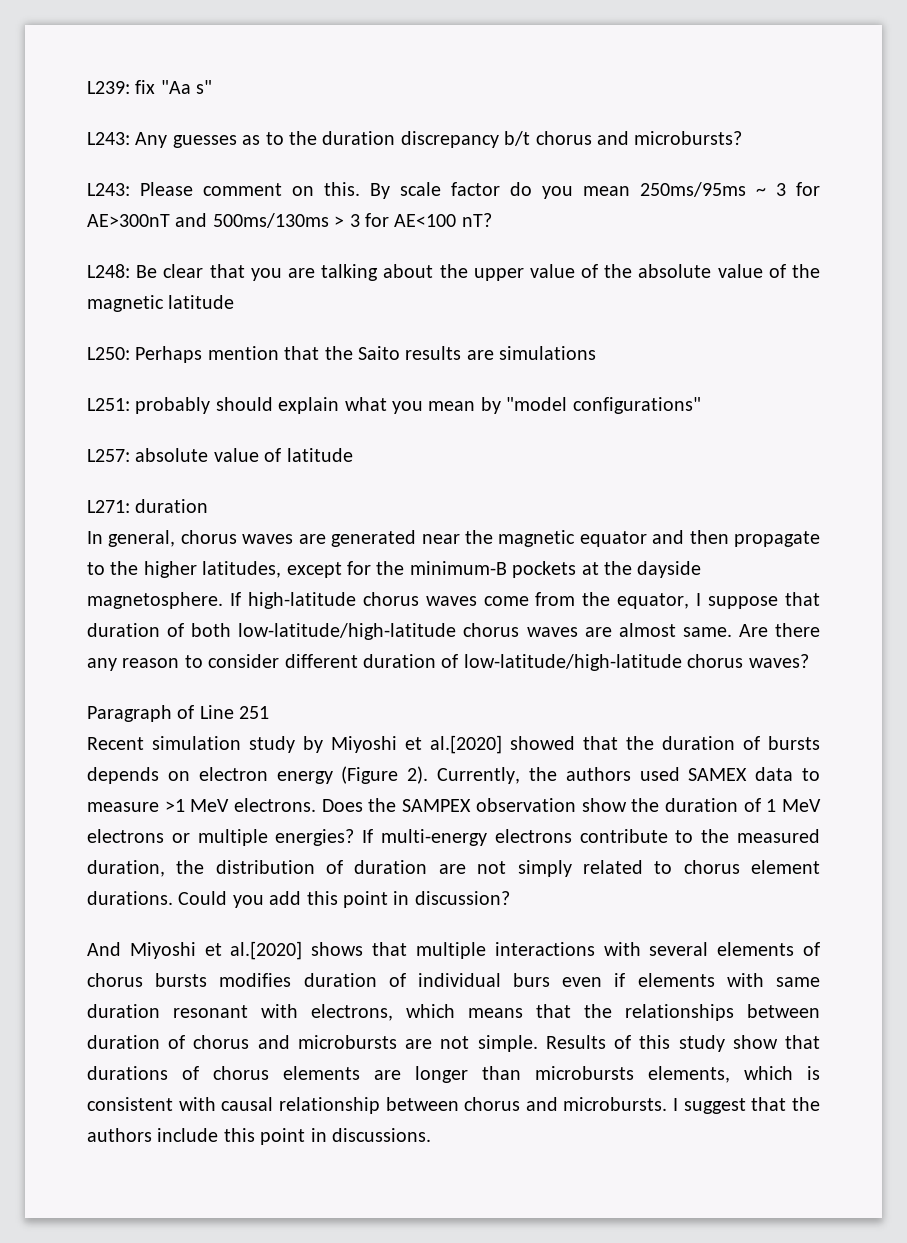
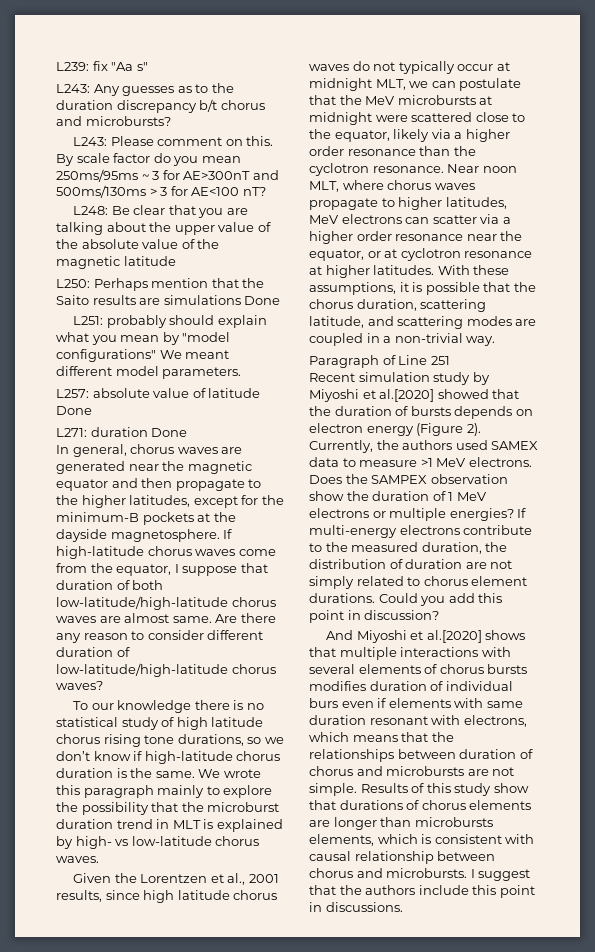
(597, 353) none -> [244,296,281,305] Done
(701, 405) none -> [159,350,230,359] [56,366,242,379] We meant different model parameters.
(353, 455) none -> [56,406,92,415] Done
(209, 506) none -> [151,428,188,437] Done
(809, 661) none -> [73,700,264,713] [56,717,264,730] [56,734,284,747] [56,751,281,764] [56,768,261,778] [56,785,273,798] [56,802,280,815] [56,819,283,832] [56,836,260,849] [56,856,99,863] [73,873,279,885] [56,890,278,903] [309,61,510,74] [309,78,522,91] [309,95,493,105] [309,112,526,125] [309,129,510,142] [309,146,476,156] [309,163,517,176] [309,180,475,192] [309,197,507,210] [309,214,511,224] [309,231,523,244] [309,248,533,261] [309,265,510,278] [309,282,536,295] [309,299,487,312] [309,316,537,329] [309,333,496,346] // To our knowledge there is no statistical study of high latitude chorus rising tone durations, so we don’t know if high-latitude chorus duration is the same. We wrote this paragraph mainly to explore the possibility that the microburst duration trend in MLT is explained by high- vs low-latitude chorus waves. // Given the Lorentzen et al., 2001 results, since high latitude chorus waves do not typically occur at midnight MLT, we can postulate that the MeV microbursts at midnight were scattered close to the equator, likely via a higher order resonance than the cyclotron resonance. Near noon MLT, where chorus waves propagate to higher latitudes, MeV electrons can scatter via a higher order resonance near the equator, or at cyclotron resonance at higher latitudes. With these assumptions, it is possible that the chorus duration, scattering latitude, and scattering modes are coupled in a non-trivial way.

